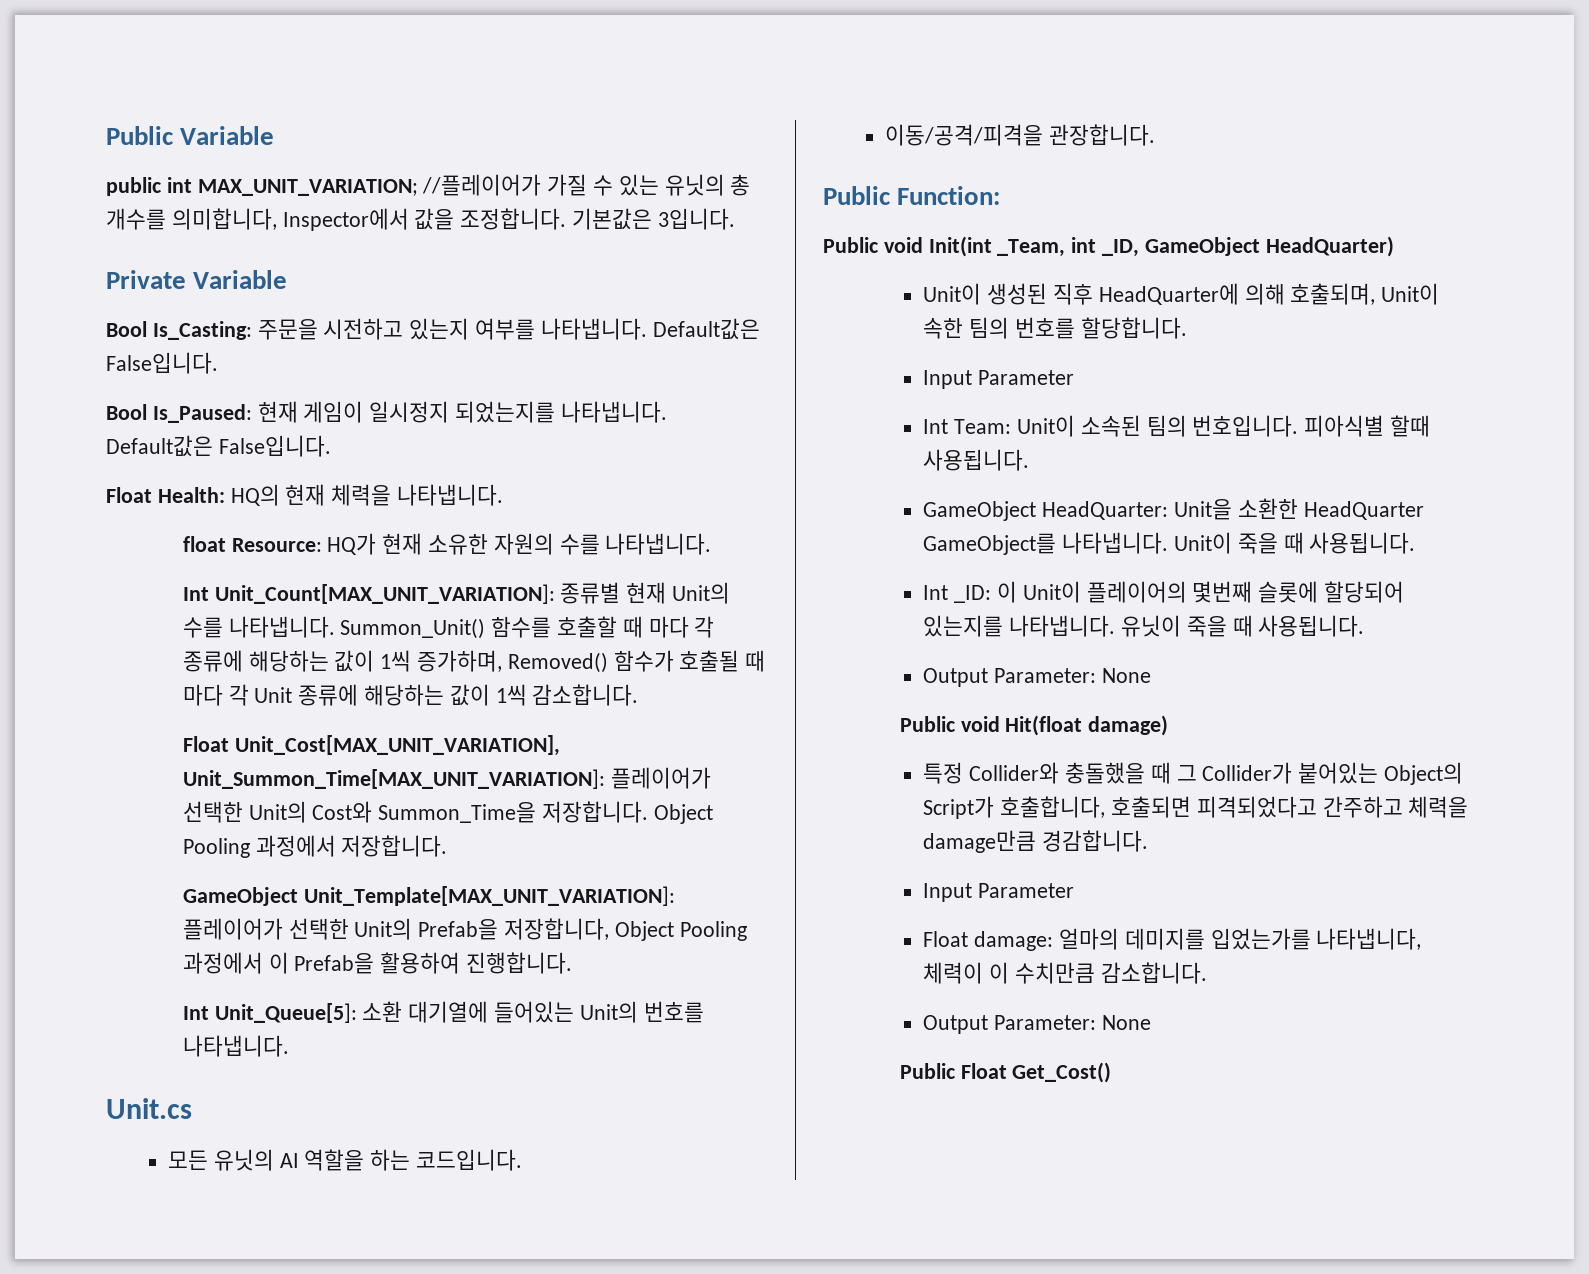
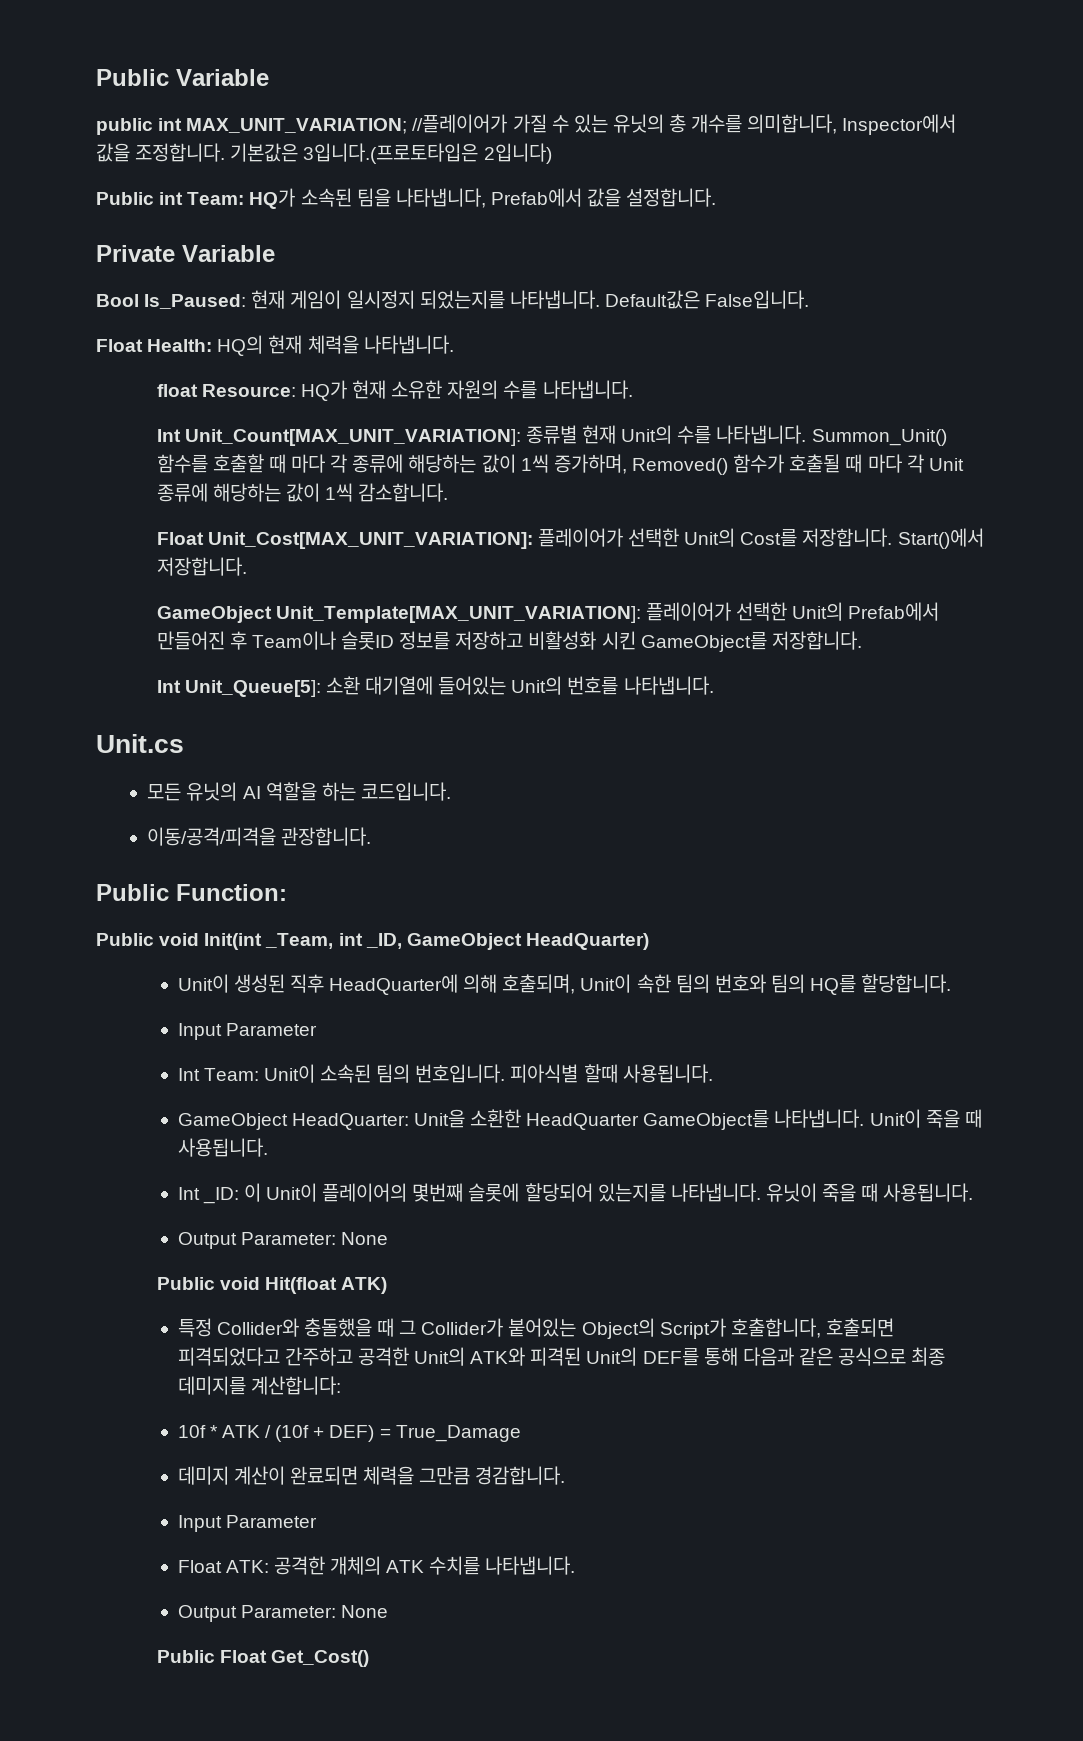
[657,208,735,230] [106,270,288,289] [106,318,760,340] [106,352,218,374] 3입니다. // Private Variable // Bool Is_Casting: 주문을 시전하고 있는지 여부를 나타냅니다. Default값은 False입니다. -> [303,143,552,164] [96,188,717,209] [96,245,275,262] 3입니다.(프로토타입은 2입니다) // Public int Team: HQ가 소속된 팀을 나타냅니다, Prefab에서 값을 설정합니다. // Private Variable
[234,735,560,756] [182,767,711,789] [182,801,713,824] [182,835,336,858] Unit_Cost[MAX_UNIT_VARIATION], Unit_Summon_Time[MAX_UNIT_VARIATION]: 플레이어가 선택한 Unit의 Cost와 Summon_Time을 저장합니다. Object Pooling 과정에서 -> [207,528,984,549] Unit_Cost[MAX_UNIT_VARIATION]: 플레이어가 선택한 Unit의 Cost를 저장합니다. Start()에서
[418,918,747,941] [182,952,572,974] Prefab을 저장합니다, Object Pooling 과정에서 이 Prefab을 활용하여 진행합니다. -> [848,602,940,621] [156,631,862,652] Prefab에서 만들어진 후 Team이나 슬롯ID 정보를 저장하고 비활성화 시킨 GameObject를 저장합니다.
[1015,317,1076,339] 번호를 -> [714,974,857,995] 번호와 팀의 HQ를
[1088,715,1169,736] damage) -> [341,1277,388,1294] ATK)
[1408,796,1469,818] [923,830,1149,853] [923,883,1075,902] [923,928,1422,951] [923,962,1207,984] 체력을 damage만큼 경감합니다. // Input Parameter // Float damage: 얼마의 데미지를 입었는가를 나타냅니다, 체력이 이 수치만큼 감소합니다. -> [357,1347,946,1366] [177,1376,341,1395] [177,1425,521,1442] [177,1466,566,1485] [177,1515,317,1532] [177,1556,576,1575] 공격한 Unit의 ATK와 피격된 Unit의 DEF를 통해 다음과 같은 공식으로 최종 데미지를 계산합니다: // 10f * ATK / (10f + DEF) = True_Damage // 데미지 계산이 완료되면 체력을 그만큼 경감합니다. // Input Parameter // Float ATK: 공격한 개체의 ATK 수치를 나타냅니다.

